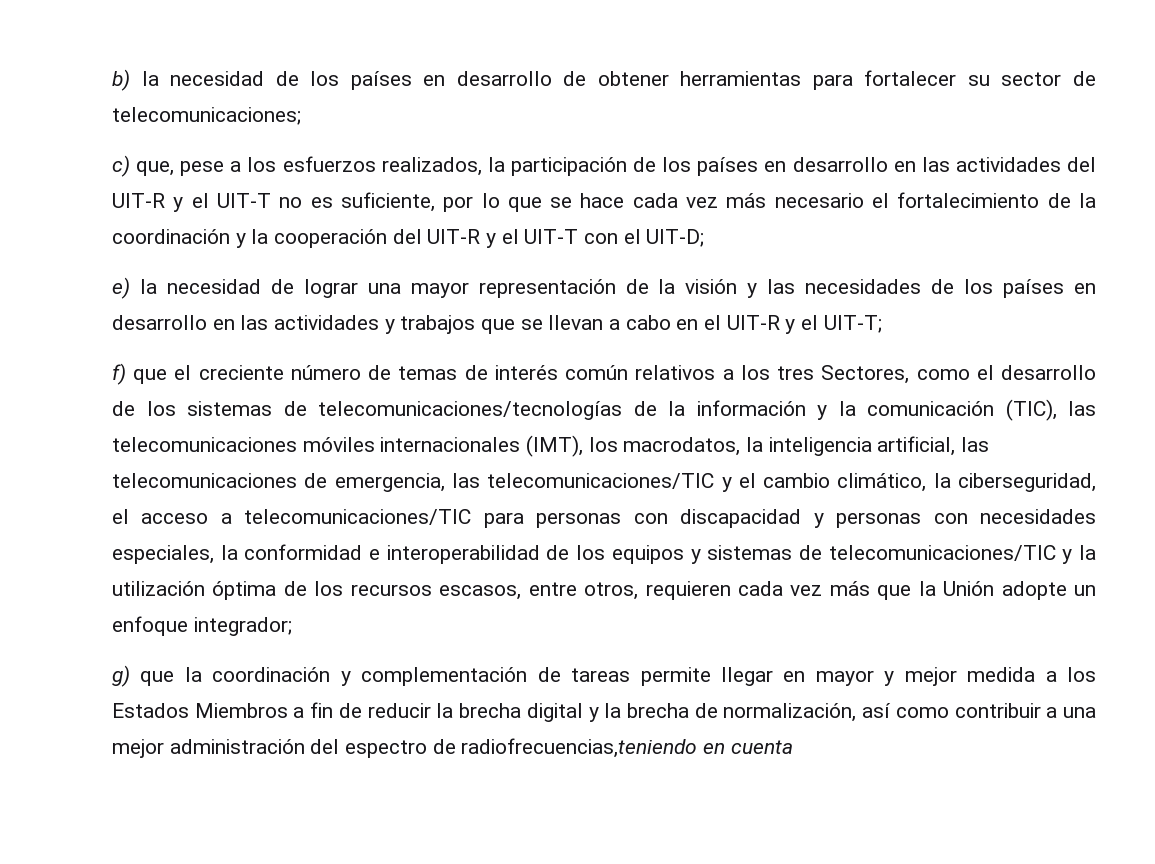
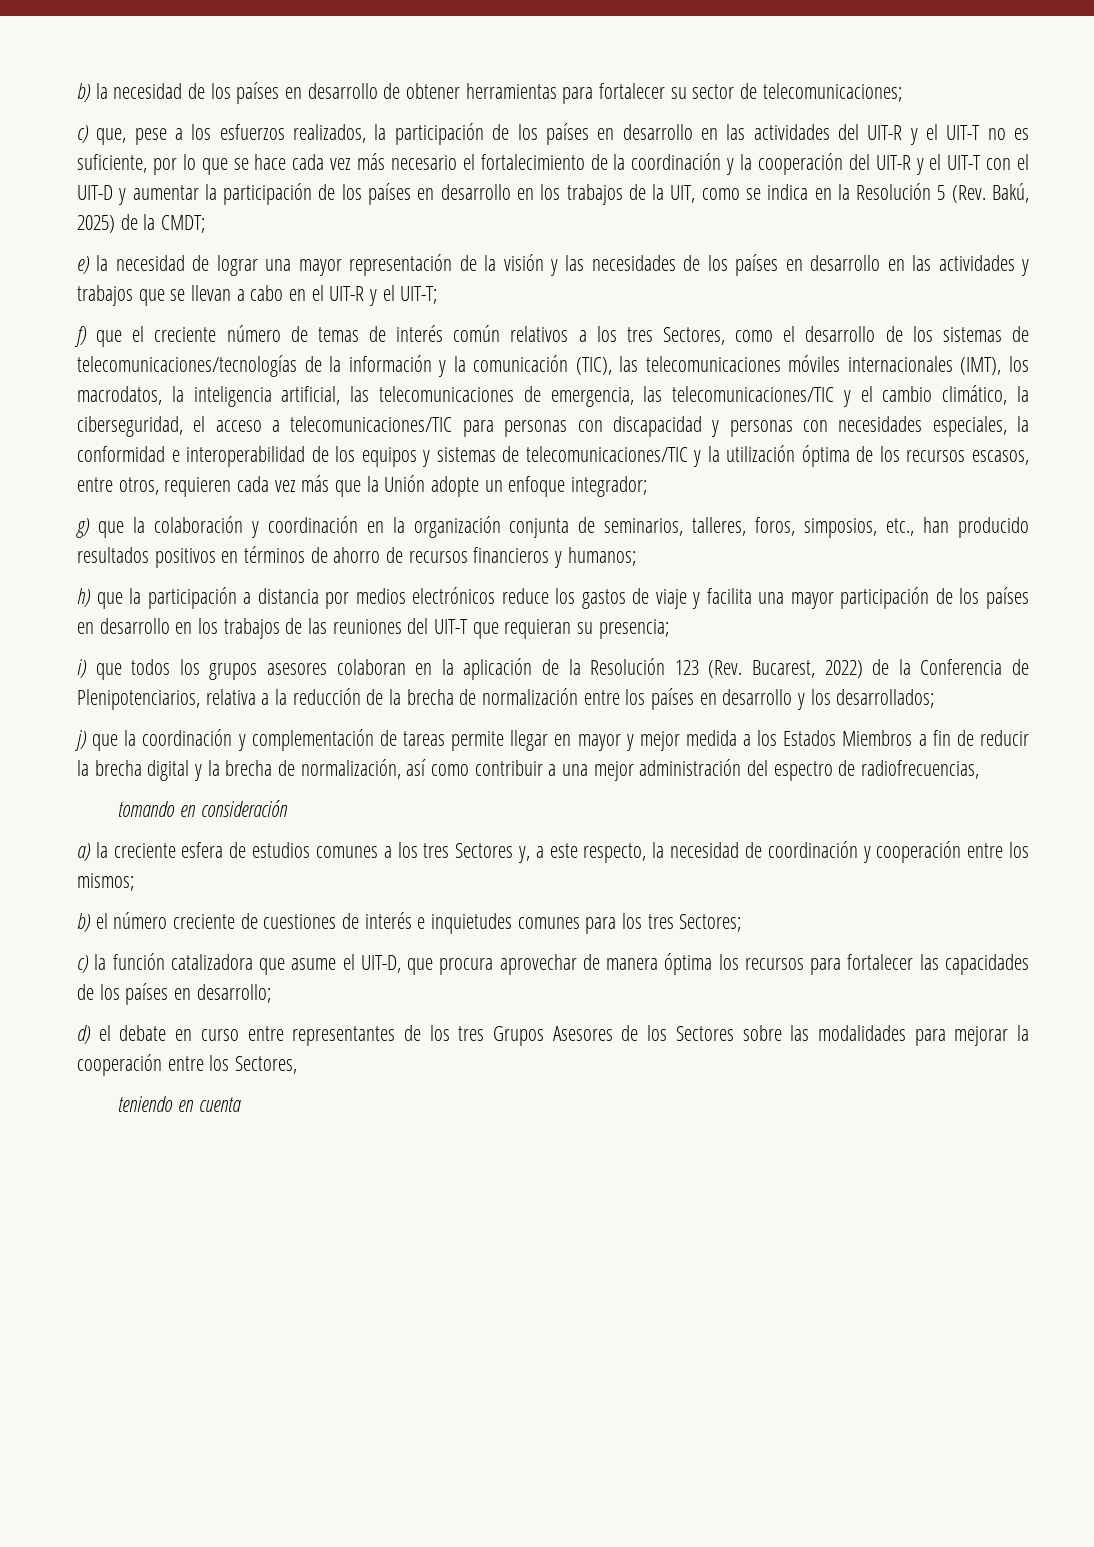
[646,229,705,247] UIT-D; -> [77,183,1029,205] [77,214,206,233] UIT-D y aumentar la participación de los países en desarrollo en los trabajos de la UIT, como se indica en la Resolución 5 (Rev. Bakú, 2025) de la CMDT;
(202, 674) none -> [153,516,1030,538] [77,546,636,568] [77,587,1029,609] [77,618,669,639] [77,658,1029,680] [77,688,935,710] [74,730,137,751] colaboración y coordinación en la organización conjunta de seminarios, talleres, foros, simposios, etc., han producido resultados positivos en términos de ahorro de recursos financieros y humanos; // h) que la participación a distancia por medios electrónicos reduce los gastos de viaje y facilita una mayor participación de los países en desarrollo en los trabajos de las reuniones del UIT-T que requieran su presencia; // i) que todos los grupos asesores colaboran en la aplicación de la Resolución 123 (Rev. Bucarest, 2022) de la Conferencia de Plenipotenciarios, relativa a la reducción de la brecha de normalización entre los países en desarrollo y los desarrollados; // j) que la
[461,738,698,758] radiofrecuencias,teniendo -> [861,760,980,779] [118,800,287,817] [77,841,1029,863] [77,873,134,891] [77,912,742,934] [77,953,1030,975] [77,983,271,1005] [77,1025,1030,1046] [77,1054,298,1076] [118,1096,174,1112] radiofrecuencias, // tomando en consideración // a) la creciente esfera de estudios comunes a los tres Sectores y, a este respecto, la necesidad de coordinación y cooperación entre los mismos; // b) el número creciente de cuestiones de interés e inquietudes comunes para los tres Sectores; // c) la función catalizadora que asume el UIT-D, que procura aprovechar de manera óptima los recursos para fortalecer las capacidades de los países en desarrollo; // d) el debate en curso entre representantes de los tres Grupos Asesores de los Sectores sobre las modalidades para mejorar la cooperación entre los Sectores, // teniendo

